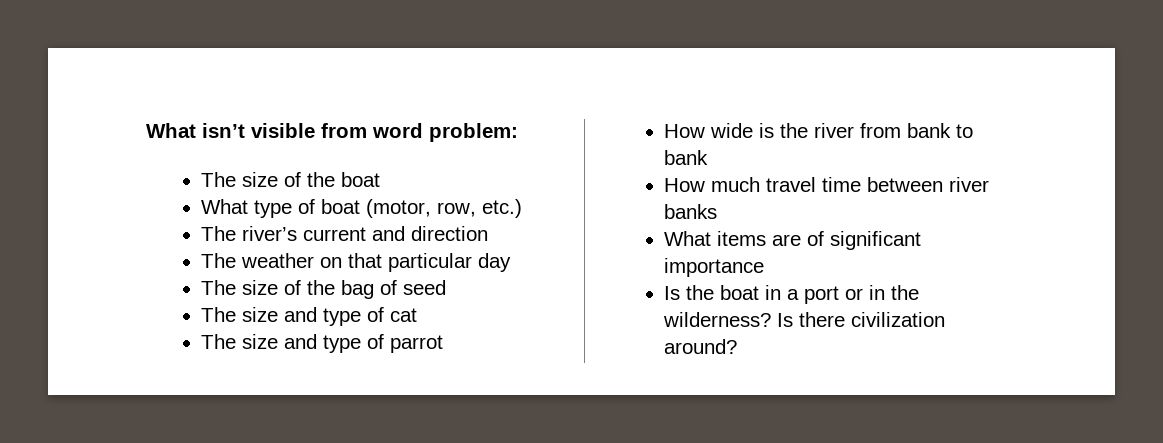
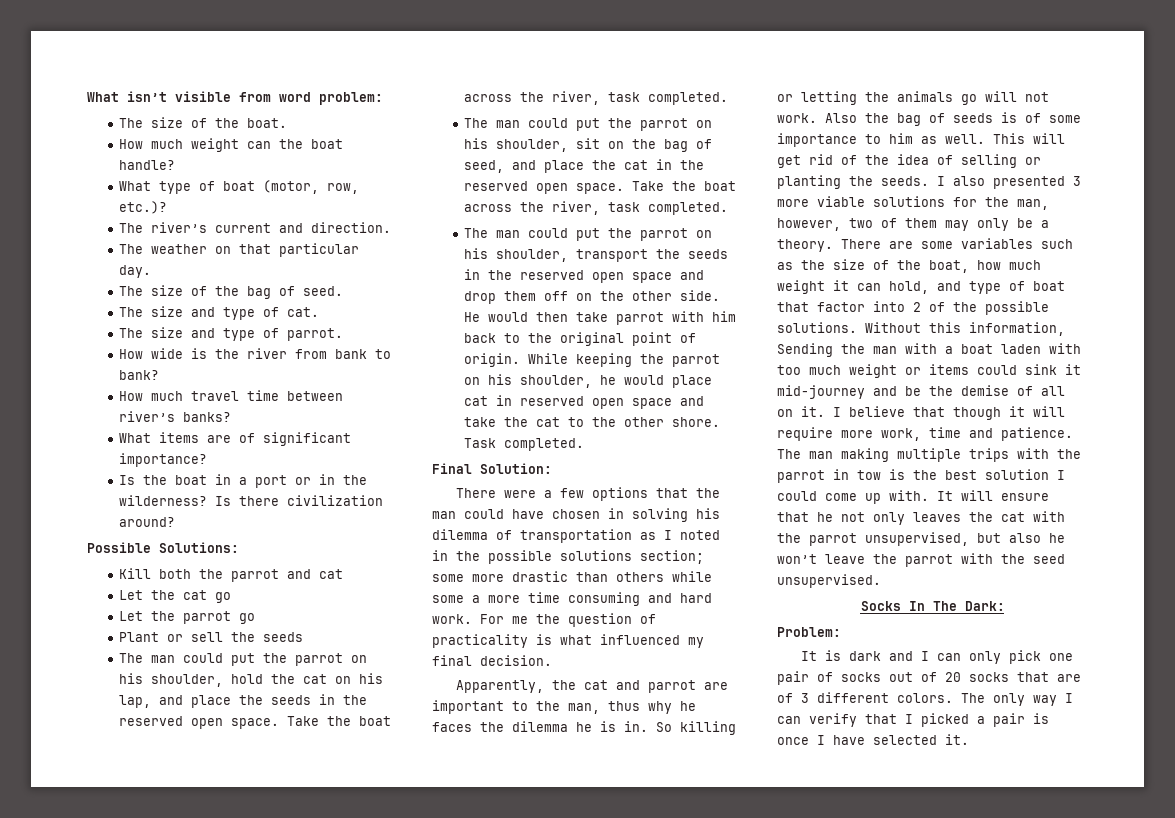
[341,172,381,187] boat -> [247,118,288,128] [119,138,344,152] [119,160,176,170] boat. // How much weight can the boat handle?
[482,199,523,218] etc.) -> [119,201,168,214] etc.)?
[411,226,489,241] direction -> [311,222,392,233] direction.
[478,253,512,272] day -> [119,265,152,278] day.
[403,280,447,295] [201,307,418,326] [201,334,444,353] seed // The size and type of cat // The size and type of parrot -> [303,286,344,296] [119,306,320,320] [119,327,344,341] seed. // The size and type of cat. // The size and type of parrot.
[664,150,709,165] bank -> [119,370,160,380] bank?
[949,177,990,192] [664,204,718,219] river banks -> [119,411,232,422] river’s banks?
[664,258,765,277] importance -> [119,453,208,467] importance?
(738, 346) none -> [87,542,239,553] [119,568,344,582] [119,590,232,603] [119,611,256,624] [119,632,304,642] [119,653,368,666] [119,673,384,687] [119,694,368,708] [119,716,392,729] [464,91,729,105] [464,118,713,131] [464,138,713,152] [464,159,705,173] [464,181,737,194] [464,201,729,215] [464,228,713,241] [464,248,729,262] [464,269,705,283] [464,290,721,304] [464,311,737,325] [464,332,697,346] [464,353,721,367] [464,374,713,388] [464,395,705,409] [464,417,721,427] [464,438,585,451] [432,463,552,474] [456,487,721,501] [432,508,720,522] [432,529,720,543] [432,550,704,564] [432,571,712,582] [432,592,712,606] [432,613,656,627] [432,634,704,648] [432,655,552,666] [456,680,729,693] [432,700,696,714] [432,721,736,735] [777,91,1049,105] [777,112,1081,126] [777,133,1065,147] [777,154,1041,168] [777,175,1081,189] [777,196,1049,210] [777,218,1049,231] [777,238,1073,252] [777,259,1041,273] [777,280,1065,294] [777,301,1049,315] [777,322,1065,336] [777,343,1081,357] [777,364,1081,378] [777,385,1065,399] [777,406,1065,420] [777,427,1073,441] [777,448,1081,462] [777,469,1065,483] [777,490,1049,504] [777,511,1065,525] [777,532,1065,546] [777,553,1065,567] [777,574,881,588] [860,601,1005,611] [777,627,841,637] [801,650,1074,664] [777,671,1081,685] [777,692,1073,706] [777,713,1049,727] [777,734,969,745] // Possible Solutions: // Kill both the parrot and cat // Let the cat go // Let the parrot go // Plant or sell the seeds // The man could put the parrot on his shoulder, hold the cat on his lap, and place the seeds in the reserved open space. Take the boat across the river, task completed. // The man could put the parrot on his shoulder, sit on the bag of seed, and place the cat in the reserved open space. Take the boat across the river, task completed. // The man could put the parrot on his shoulder, transport the seeds in the reserved open space and drop them off on the other side. He would then take parrot with him back to the original point of origin. While keeping the parrot on his shoulder, he would place cat in reserved open space and take the cat to the other shore. Task completed. // Final Solution: // There were a few options that the man could have chosen in solving his dilemma of transportation as I noted in the possible solutions section; some more drastic than others while some a more time consuming and hard work. For me the question of practicality is what influenced my final decision. // Apparently, the cat and parrot are important to the man, thus why he faces the dilemma he is in. So killing or letting the animals go will not work. Also the bag of seeds is of some importance to him as well. This will get rid of the idea of selling or planting the seeds. I also presented 3 more viable solutions for the man, however, two of them may only be a theory. There are some variables such as the size of the boat, how much weight it can hold, and type of boat that factor into 2 of the possible solutions. Without this information, Sending the man with a boat laden with too much weight or items could sink it mid-journey and be the demise of all on it. I believe that though it will require more work, time and patience. The man making multiple trips with the parrot in tow is the best solution I could come up with. It will ensure that he not only leaves the cat with the parrot unsupervised, but also he won’t leave the parrot with the seed unsupervised. // Socks In The Dark: // Problem: // It is dark and I can only pick one pair of socks out of 20 socks that are of 3 different colors. The only way I can verify that I picked a pair is once I have selected it.

